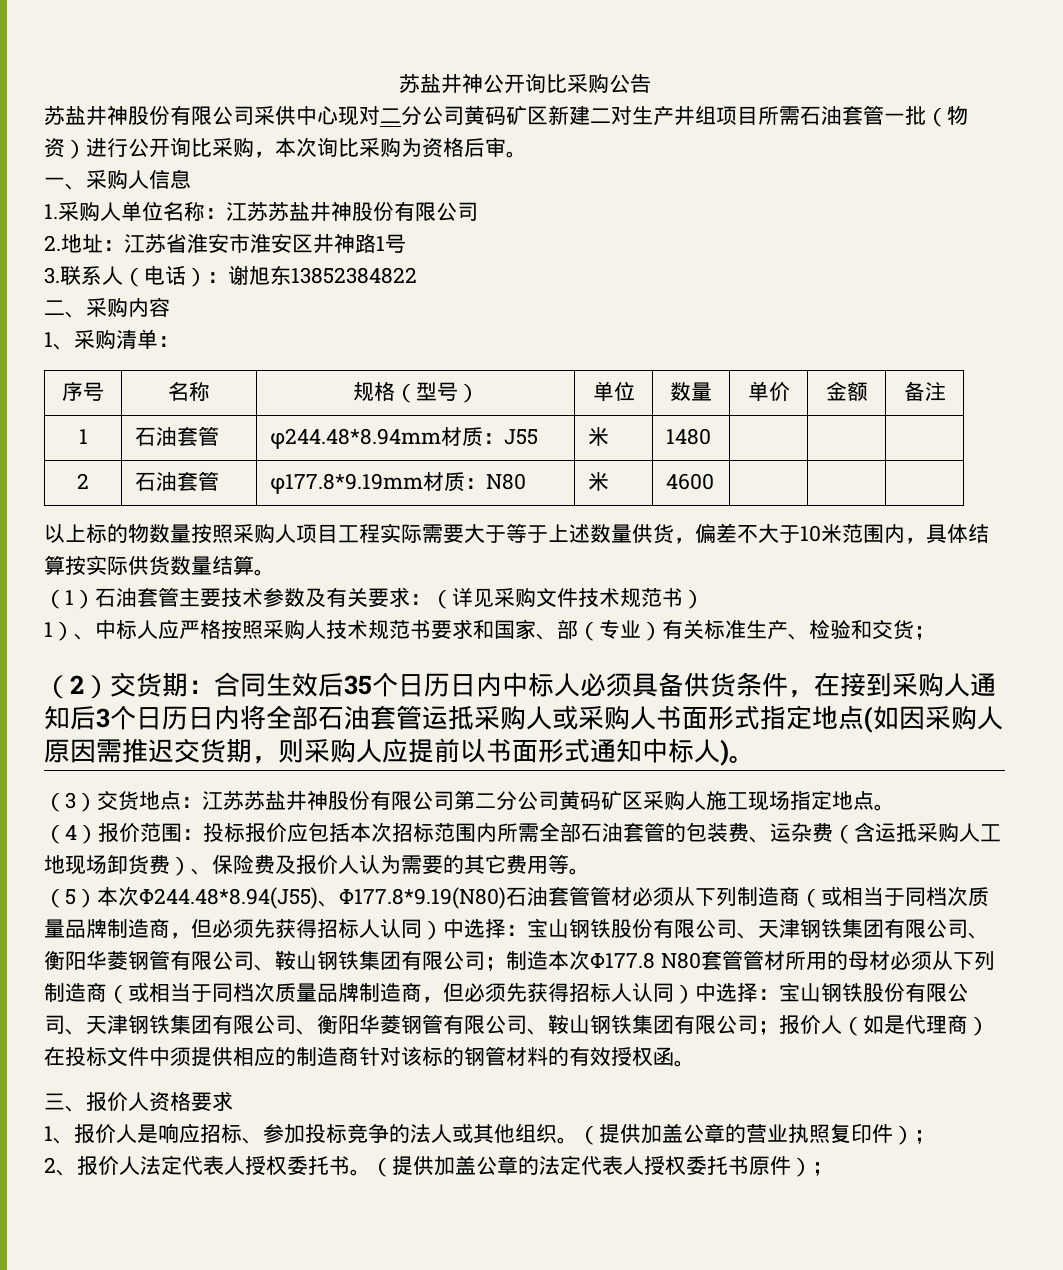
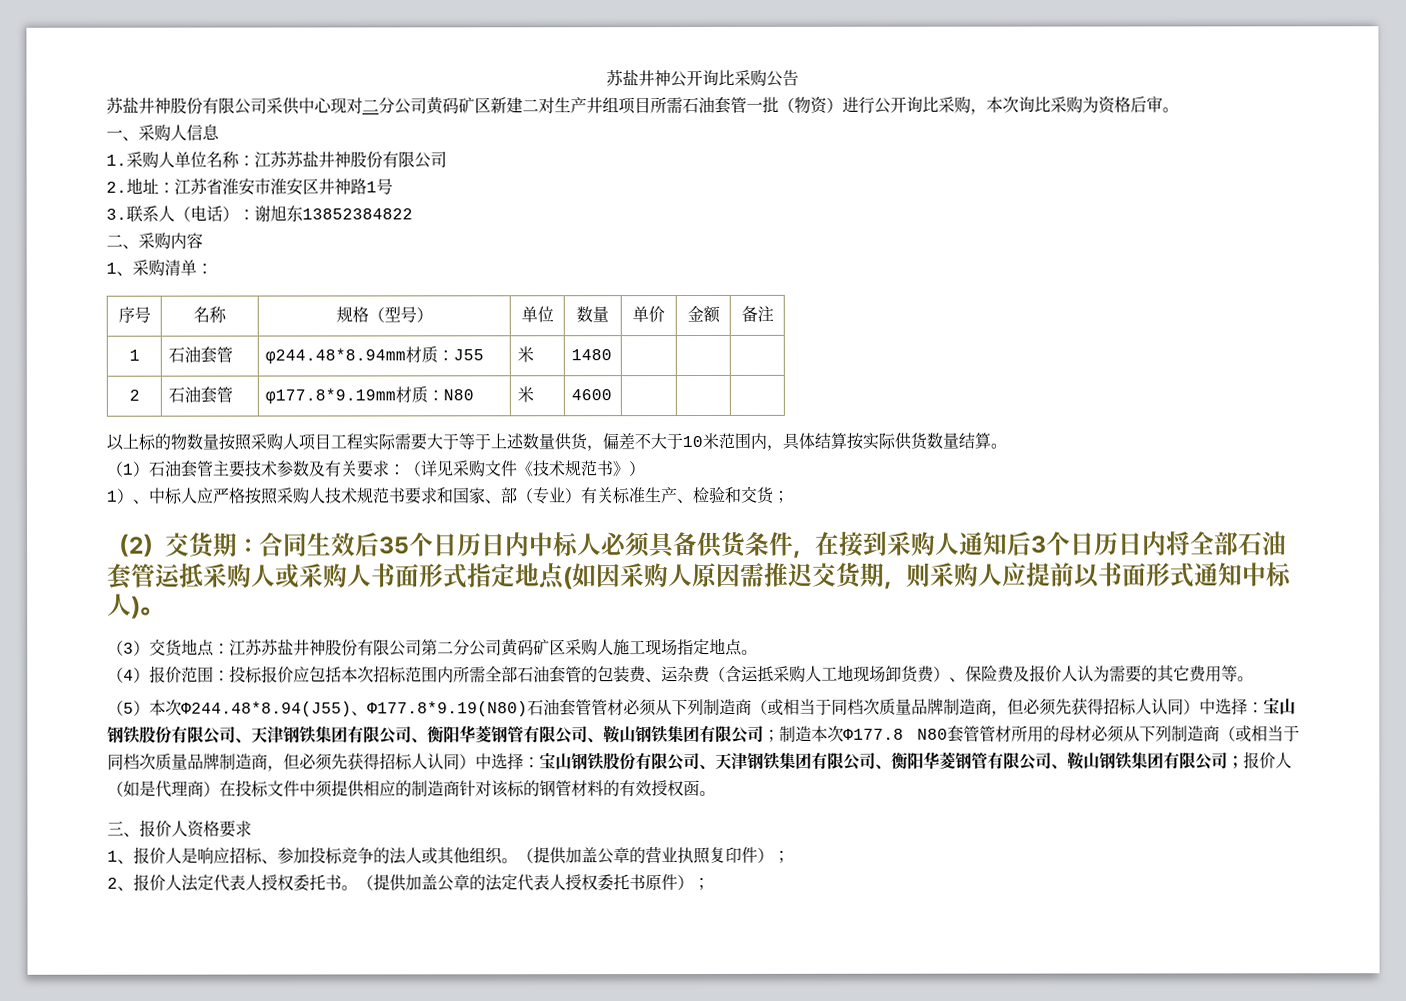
[578,588,683,607] 技术规范书 -> [516,460,629,477] 《技术规范书》

